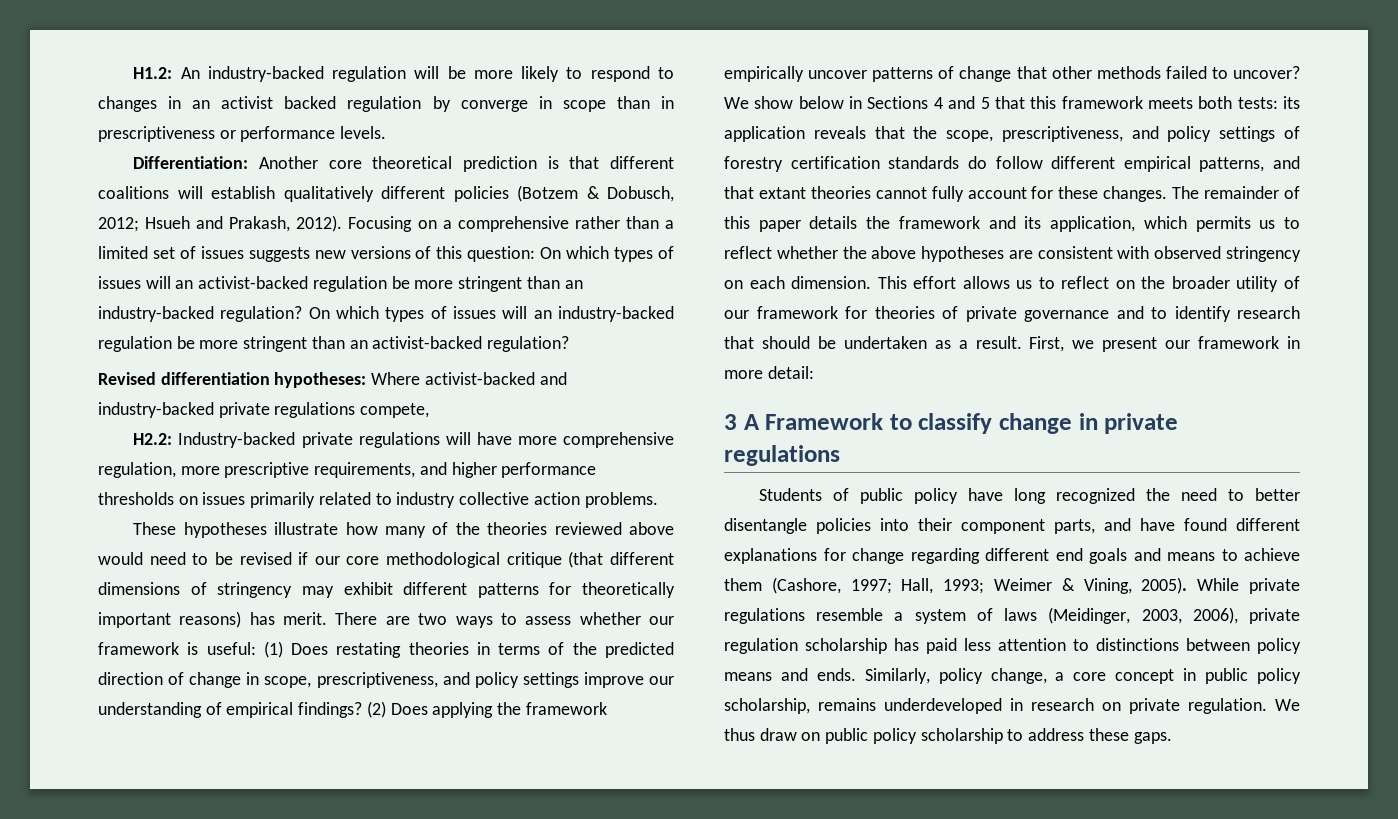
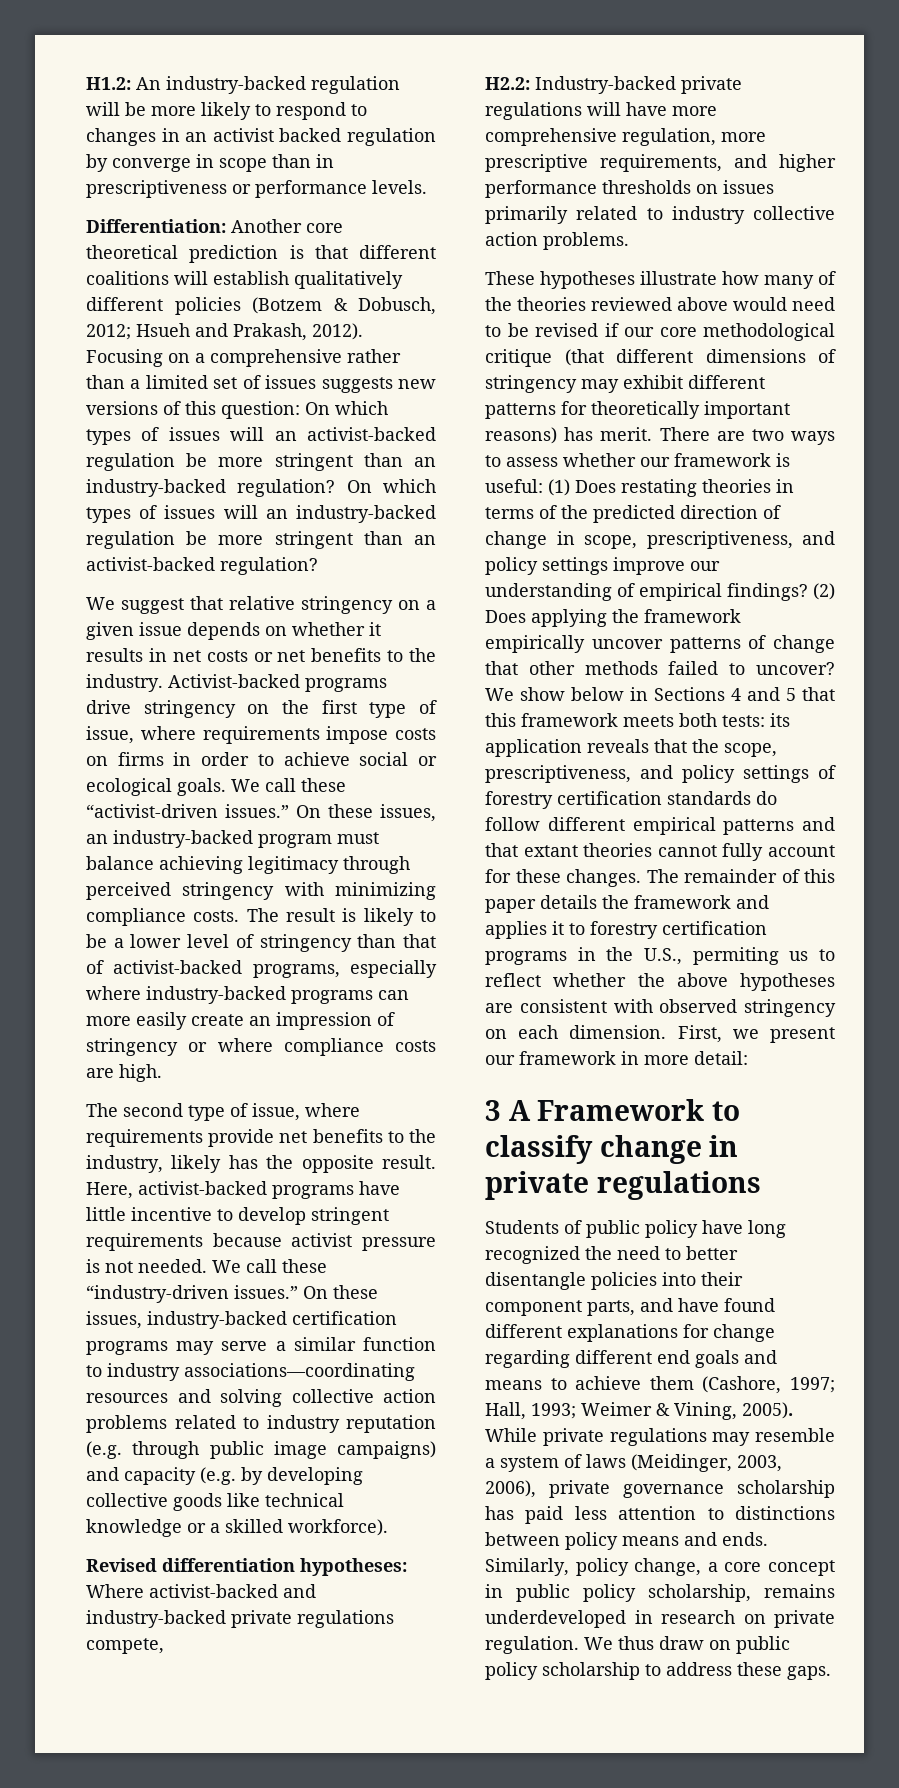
(570, 344) none -> [86,596,436,614] [86,622,381,640] [86,648,436,662] [86,674,387,692] [86,700,437,718] [86,726,436,744] [86,752,438,766] [86,778,346,796] [86,804,436,822] [86,830,379,848] [86,856,410,874] [86,882,436,900] [86,908,436,926] [86,934,436,952] [86,960,437,978] [86,986,409,1004] [86,1012,395,1030] [86,1038,436,1056] [86,1064,162,1082] [86,1103,360,1121] [86,1129,436,1147] [86,1155,436,1173] [86,1181,400,1199] [86,1207,389,1225] [86,1233,437,1251] [86,1259,327,1273] [86,1285,378,1303] [86,1311,397,1329] [86,1337,436,1355] [86,1363,415,1381] [86,1389,436,1407] [86,1415,436,1433] [86,1441,436,1459] [86,1467,363,1485] [86,1493,344,1511] [86,1519,388,1537] // We suggest that relative stringency on a given issue depends on whether it results in net costs or net benefits to the industry. Activist-backed programs drive stringency on the first type of issue, where requirements impose costs on firms in order to achieve social or ecological goals. We call these “activist-driven issues.” On these issues, an industry-backed program must balance achieving legitimacy through perceived stringency with minimizing compliance costs. The result is likely to be a lower level of stringency than that of activist-backed programs, especially where industry-backed programs can more easily create an impression of stringency or where compliance costs are high. // The second type of issue, where requirements provide net benefits to the industry, likely has the opposite result. Here, activist-backed programs have little incentive to develop stringent requirements because activist pressure is not needed. We call these “industry-driven issues.” On these issues, industry-backed certification programs may serve a similar function to industry associations—coordinating resources and solving collective action problems related to industry reputation (e.g. through public image campaigns) and capacity (e.g. by developing collective goods like technical knowledge or a skilled workforce).
[1199,157,1265,172] patterns, -> [723,819,795,835] patterns
[1024,216,1251,232] its application, which permits -> [485,921,767,939] [485,947,779,965] applies it to forestry certification programs in the U.S., permiting
[877,276,1300,292] [724,306,1300,322] [724,336,1022,349] This effort allows us to reflect on the broader utility of our framework for theories of private governance and to identify research that should be undertaken as a result. -> (667, 1032) none
(805, 616) none -> [712,1432,751,1446] may
[724,638,798,654] regulation -> [623,1484,724,1498] governance

